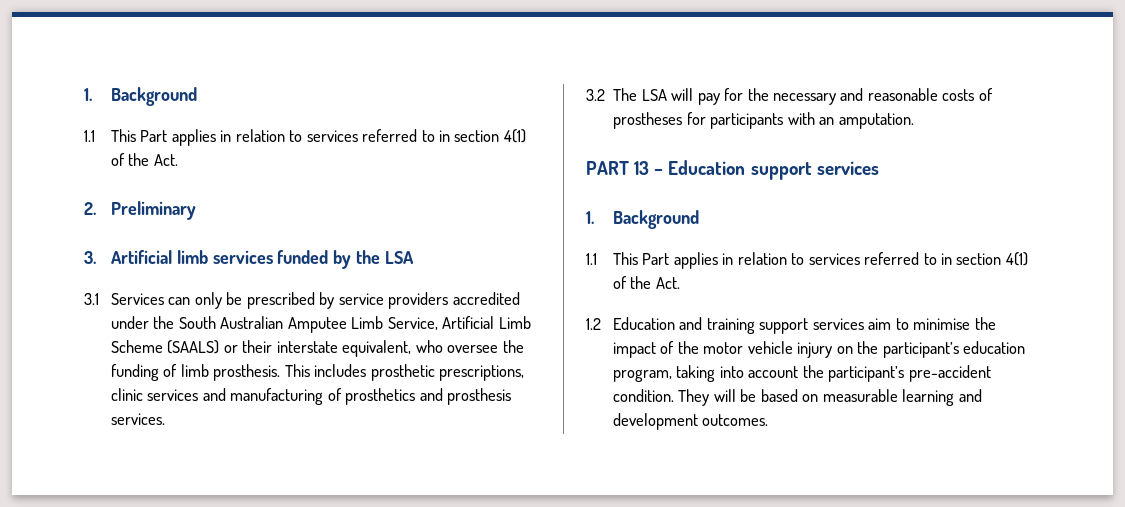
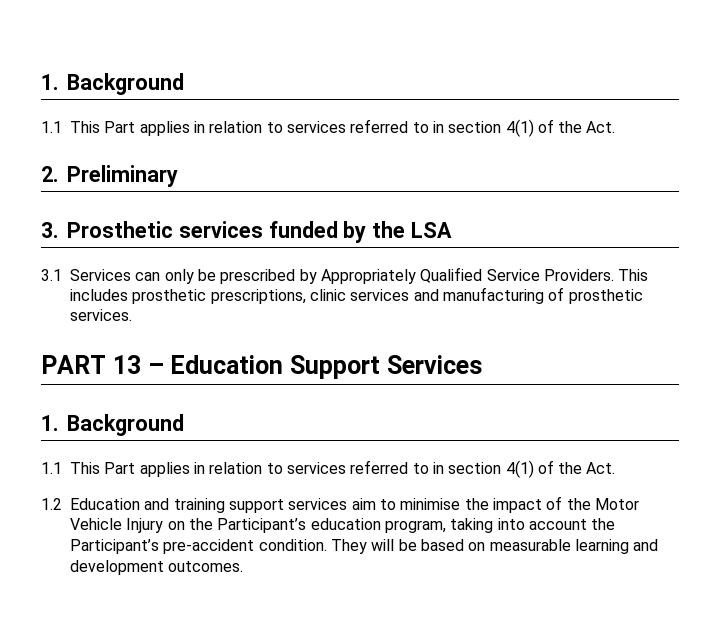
[110,250,208,264] Artificial limb -> [67,221,173,238] Prosthetic
[338,292,520,309] [110,316,531,333] [110,340,524,357] [110,364,281,381] service providers accredited under the South Australian Amputee Limb Service, Artificial Limb Scheme (SAALS) or their interstate equivalent, who oversee the funding of limb prosthesis. -> [320,267,614,284] Appropriately Qualified Service Providers.
[345,388,512,405] [110,413,165,425] [586,88,993,105] [613,112,914,129] prosthetics and prosthesis services. // 3.2 The LSA will pay for the necessary and reasonable costs of prostheses for participants with an amputation. -> [568,289,643,304] [70,309,132,321] prosthetic services.
[750,161,879,180] support services -> [290,355,482,379] Support Services
[703,341,833,358] motor vehicle injury -> [594,498,639,510] [70,518,164,533] Motor Vehicle Injury
[882,342,959,358] participant’s -> [217,518,307,533] Participant’s
[828,366,905,382] participant’s -> [70,539,159,554] Participant’s

